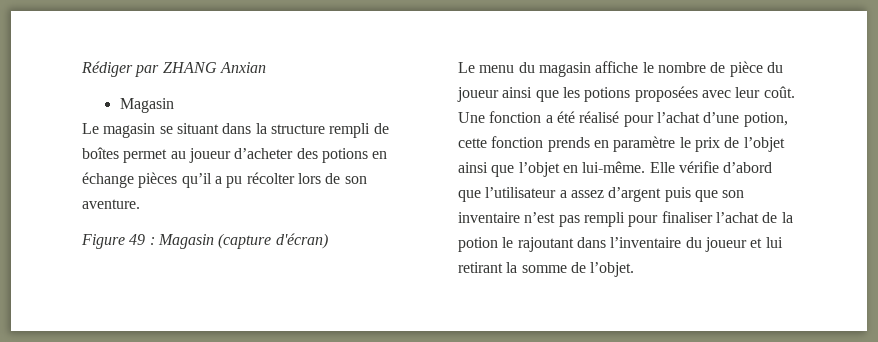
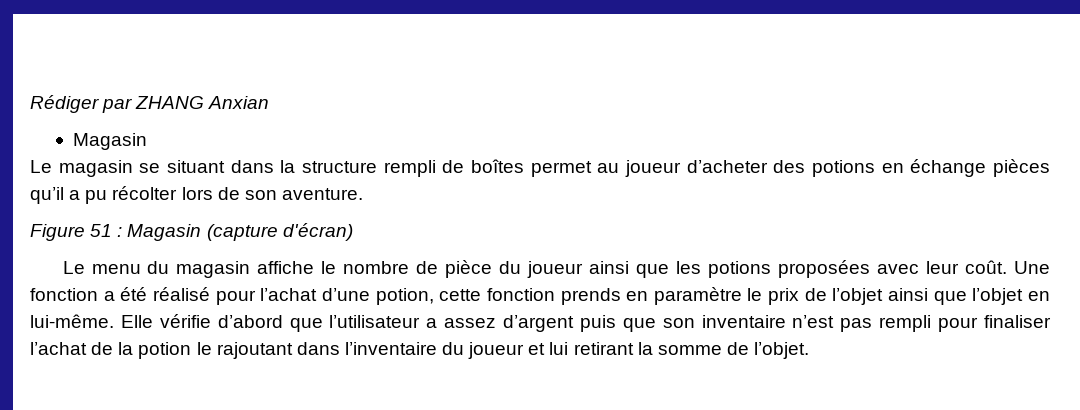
[129,234,146,245] 49 -> [90,224,113,237] 51

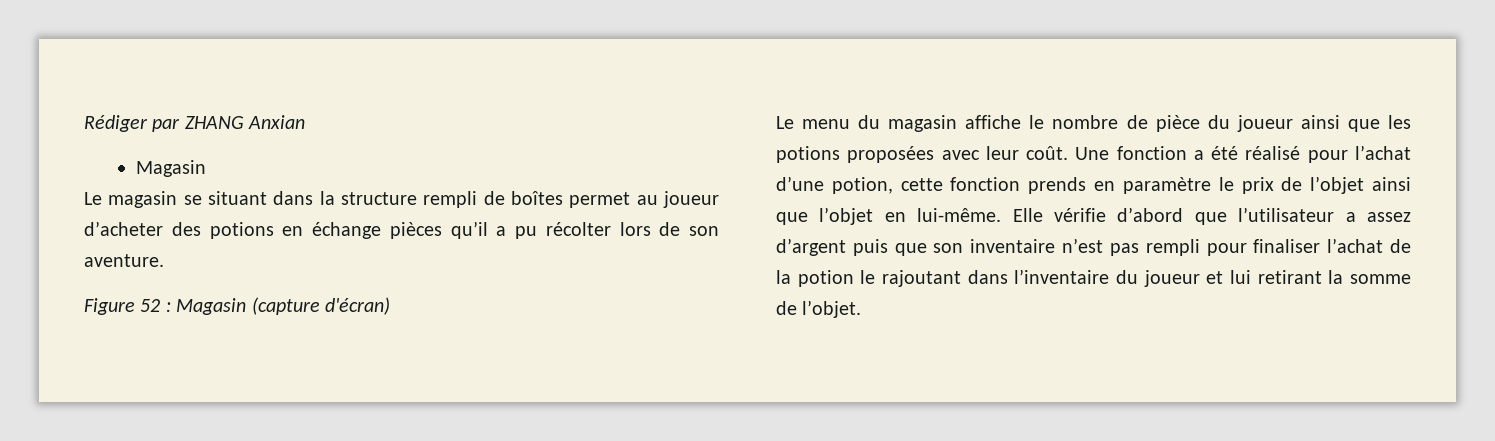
[90,224,113,237] 51 -> [140,299,161,312] 52

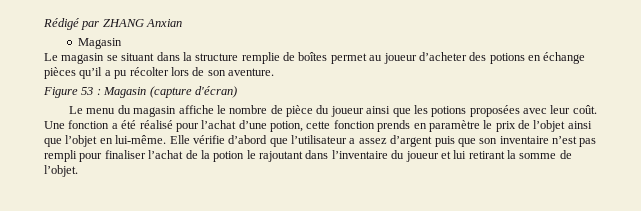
[84,115,148,132] Rédiger -> [43,18,79,30] Rédigé
[423,191,478,208] rempli -> [241,52,280,64] remplie
[140,299,161,312] 52 -> [81,87,94,95] 53

